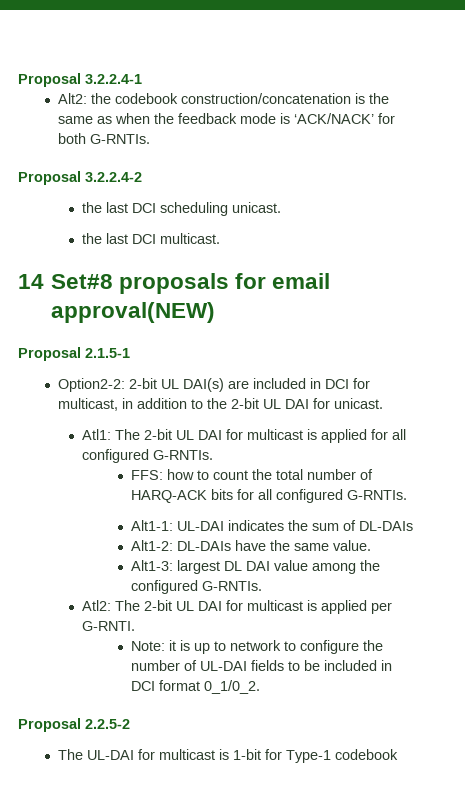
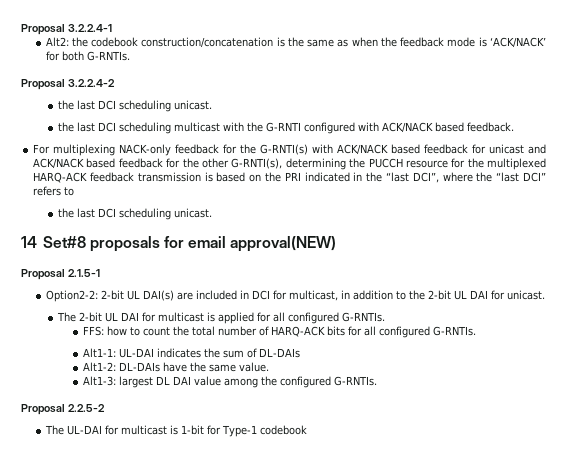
[160,233,221,244] multicast. -> [119,122,515,134] [33,144,546,156] [33,158,546,170] [33,172,546,183] [33,186,75,196] [58,208,213,220] scheduling multicast with the G-RNTI configured with ACK/NACK based feedback. // For multiplexing NACK-only feedback for the G-RNTI(s) with ACK/NACK based feedback for unicast and ACK/NACK based feedback for the other G-RNTI(s), determining the PUCCH resource for the multiplexed HARQ-ACK feedback transmission is based on the PRI indicated in the “last DCI”, where the “last DCI” refers to // the last DCI scheduling unicast.
[82,429,112,440] Atl1: -> (545, 295) none
[82,600,393,614] [82,621,136,631] [130,640,383,654] [130,660,392,671] [130,680,260,694] // Atl2: The 2-bit UL DAI for multicast is applied per G-RNTI. // Note: it is up to network to configure the number of UL-DAI fields to be included in DCI format 0_1/0_2. -> (378, 381) none

